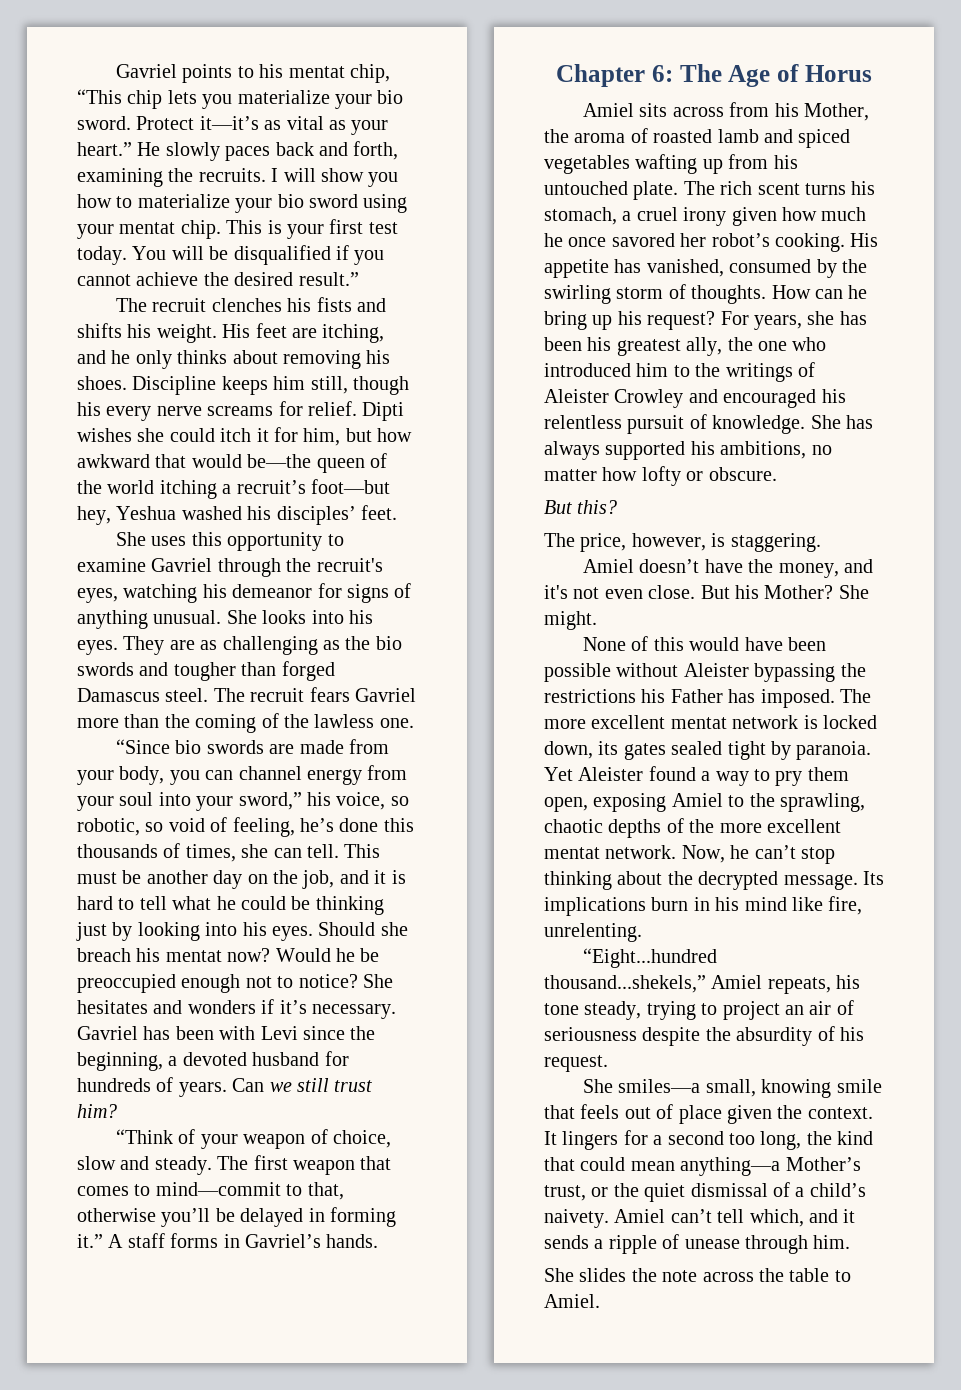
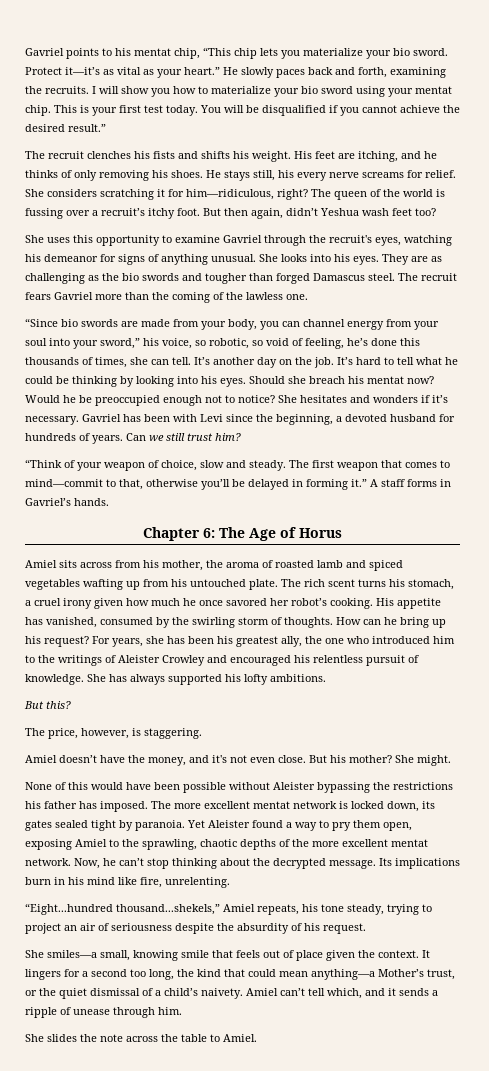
[135,350,391,369] [77,376,409,395] only thinks about removing his shoes. Discipline keeps him still, though -> [25,170,275,181] thinks of only removing his shoes. He stays still,
[362,402,405,421] [77,427,413,446] [77,453,387,473] [77,479,390,499] [77,505,397,525] Dipti wishes she could itch it for him, but how awkward that would be—the queen of the world itching a recruit’s foot—but hey, Yeshua washed his disciples’ feet. -> [25,189,445,200] [25,208,436,219] She considers scratching it for him—ridiculous, right? The queen of the world is fussing over a recruit’s itchy foot. But then again, didn’t Yeshua wash feet too?
[344,844,381,858] [77,870,142,884] This must be -> [194,357,210,365] It’s
[302,870,406,889] job, and it is -> [314,357,353,368] job. It’s
[76,922,107,941] just -> (117, 381) none
[803,103,869,121] Mother, -> [162,560,203,571] mother,
[720,441,832,459] [544,466,777,486] ambitions, no matter how lofty or obscure. -> [244,674,326,685] lofty ambitions.
[764,585,834,599] Mother? -> [349,755,392,763] mother?
[670,689,723,703] Father -> [44,801,77,809] father

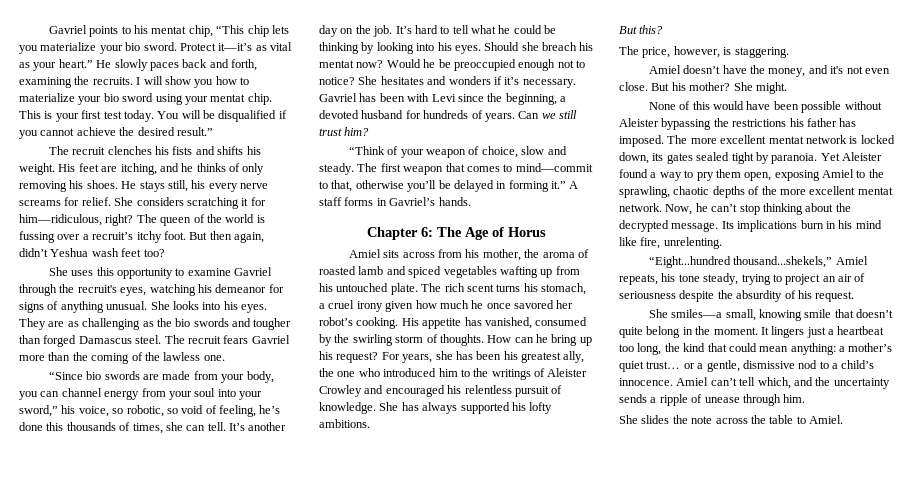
[236,950,430,961] [25,969,127,980] feels out of place given the context. It lingers for a second -> [856,309,894,318] [619,326,885,338] doesn’t quite belong in the moment. It lingers just a heartbeat
[311,969,455,980] [25,988,153,999] anything—a Mother’s trust, or the quiet dismissal of -> [790,343,893,355] [619,360,829,372] anything: a mother’s quiet trust… or a gentle, dismissive nod to
[201,988,243,999] naivety. -> [619,378,673,386] innocence.
[388,988,396,996] it -> [815,377,890,389] the uncertainty

